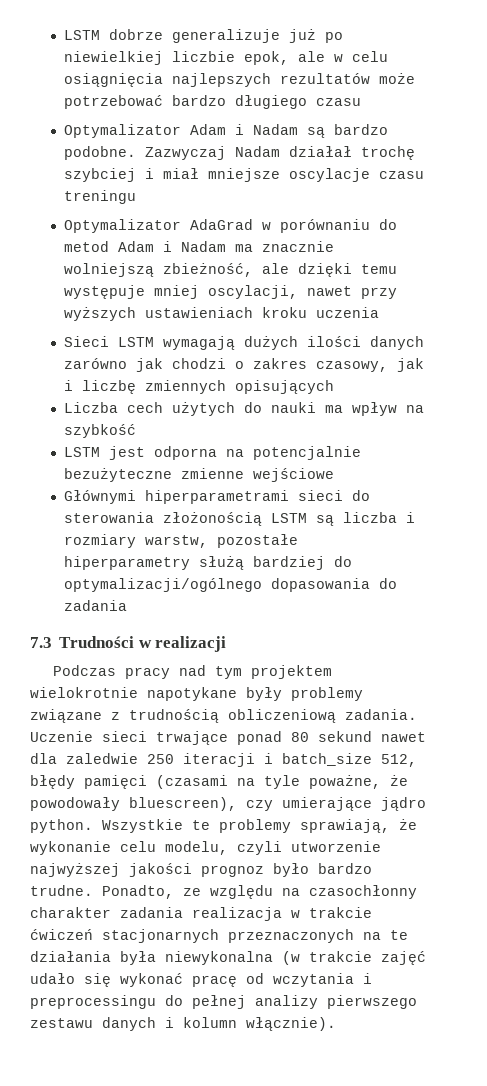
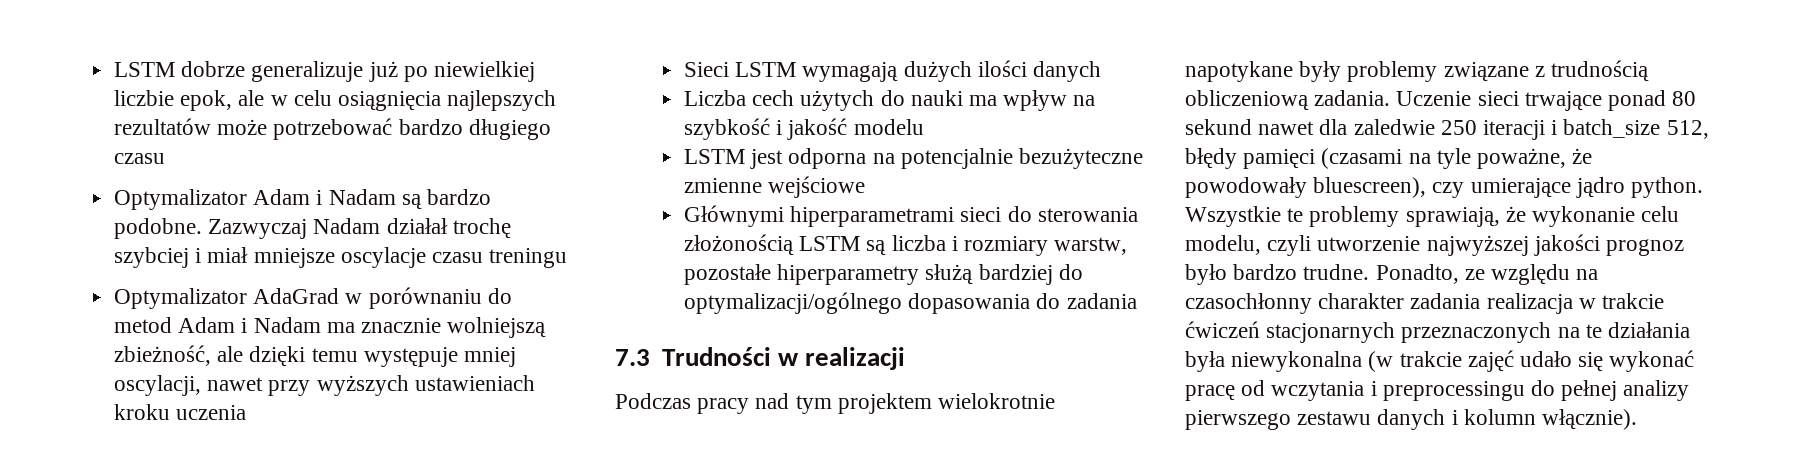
[64,358,425,372] [64,380,335,394] zarówno jak chodzi o zakres czasowy, jak i liczbę zmiennych opisujących -> (1101, 71) none
(137, 431) none -> [776,118,924,140] i jakość modelu

